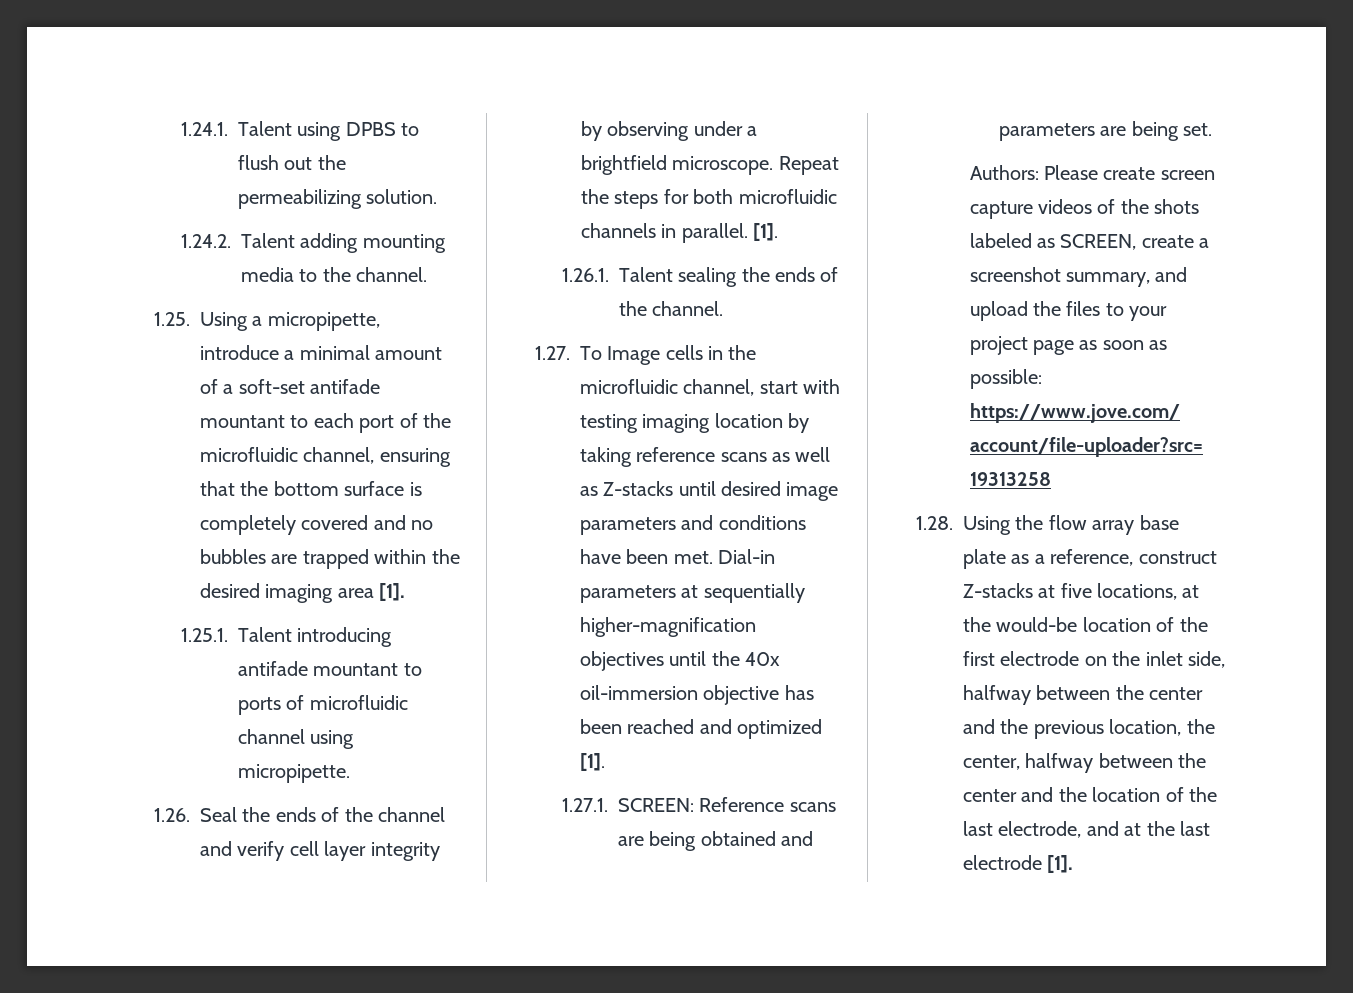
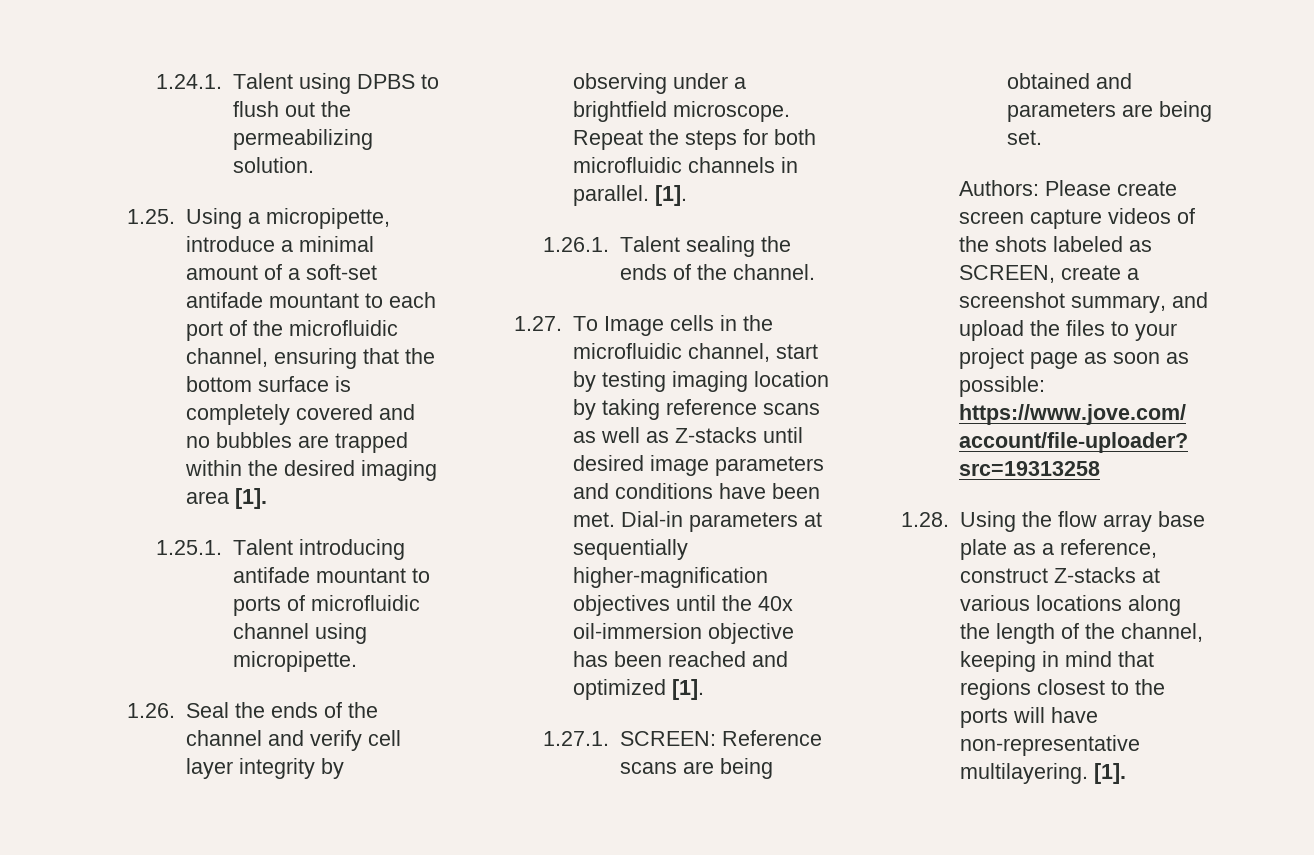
[180,233,446,253] [240,267,427,282] // 1.24.2. Talent adding mounting media to the channel. -> (315, 165) none
[803,379,841,394] with -> [572,371,596,392] by
[1060,583,1200,600] [962,617,1208,632] [962,651,1225,668] [962,685,1204,705] [962,719,1215,739] [962,753,1207,773] [962,787,1217,802] [962,821,1210,838] [962,855,1042,870] five locations, at the would-be location of the first electrode on the inlet side, halfway between the center and the previous location, the center, halfway between the center and the location of the last electrode, and at the last electrode -> [959,595,1181,616] [959,623,1203,644] [959,651,1154,672] [959,679,1165,700] [959,707,1098,728] [959,735,1140,756] [959,763,1088,784] various locations along the length of the channel, keeping in mind that regions closest to the ports will have non-representative multilayering.

